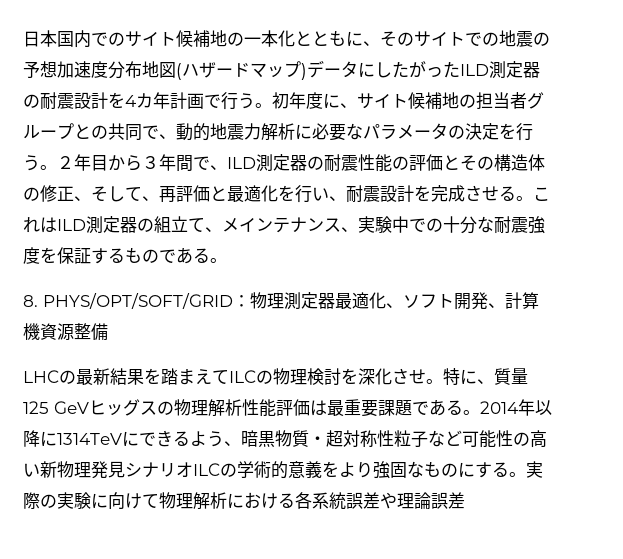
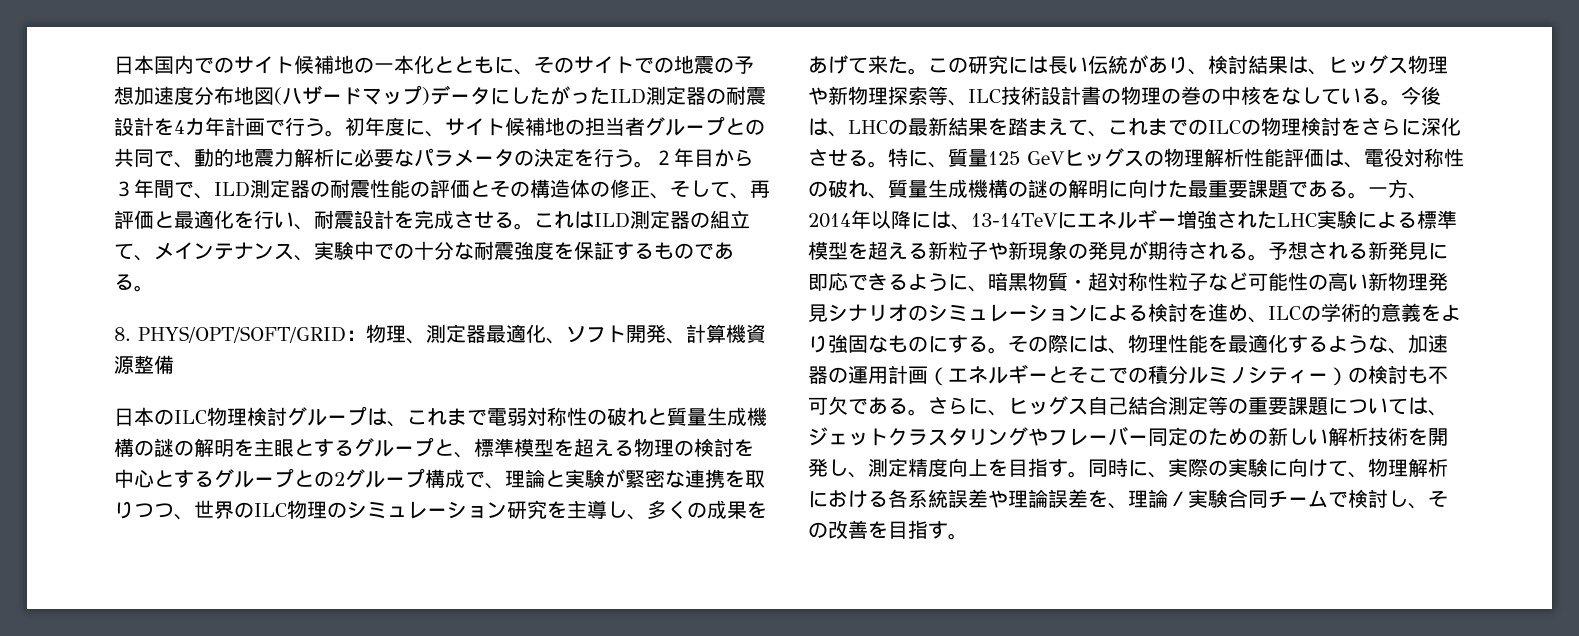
(284, 301) none -> [406,338,426,344] 、
(108, 332) none -> [114,406,767,427] [114,437,754,458] [114,468,765,489] [114,500,767,520] [808,55,1448,75] [808,86,1441,106] [808,118,848,137] 日本のILC物理検討グループは、これまで電弱対称性の破れと質量生成機構の謎の解明を主眼とするグループと、標準模型を超える物理の検討を中心とするグループとの2グループ構成で、理論と実験が緊密な連携を取りつつ、世界のILC物理のシミュレーション研究を主導し、多くの成果をあげて来た。この研究には長い伝統があり、検討結果は、ヒッグス物理や新物理探索等、ILC技術設計書の物理の巻の中核をなしている。今後は、
(229, 377) none -> [1088,118,1208,137] 、これまでの
(358, 376) none -> [1361,118,1421,136] さらに
(426, 376) none -> [848,150,868,166] る
(327, 408) none -> [1344,148,1464,168] [808,179,1188,199] 、電役対称性の破れ、質量生成機構の謎の解明に向けた
(480, 412) none -> [1368,179,1428,199] 一方、
[57,431,139,447] 1314TeVに -> [931,209,1457,230] [808,241,1448,261] [808,272,848,291] は、13-14TeVにエネルギー増強されたLHC実験による標準模型を超える新粒子や新現象の発見が期待される。予想される新発見に即応
(224, 439) none -> [948,274,968,291] に
(193, 469) none -> [908,303,1268,323] のシミュレーションによる検討を進め、
(526, 474) none -> [1008,334,1448,354] [808,364,1448,386] [808,396,1448,416] [808,426,1448,446] [808,458,1168,478] その際には、物理性能を最適化するような、加速器の運用計画（エネルギーとそこでの積分ルミノシティー）の検討も不可欠である。さらに、ヒッグス自己結合測定等の重要課題については、ジェットクラスタリングやフレーバー同定のための新しい解析技術を開発し、測定精度向上を目指す。同時に、
(159, 501) none -> [1348,472,1368,478] 、
(465, 500) none -> [1088,489,1448,509] [808,520,968,540] を、理論／実験合同チームで検討し、その改善を目指す。

